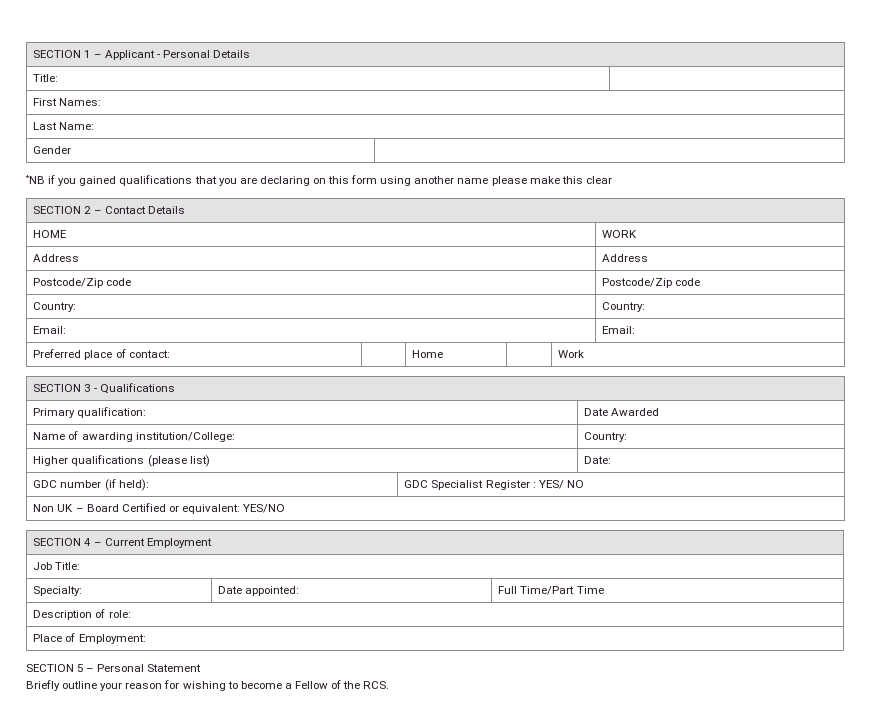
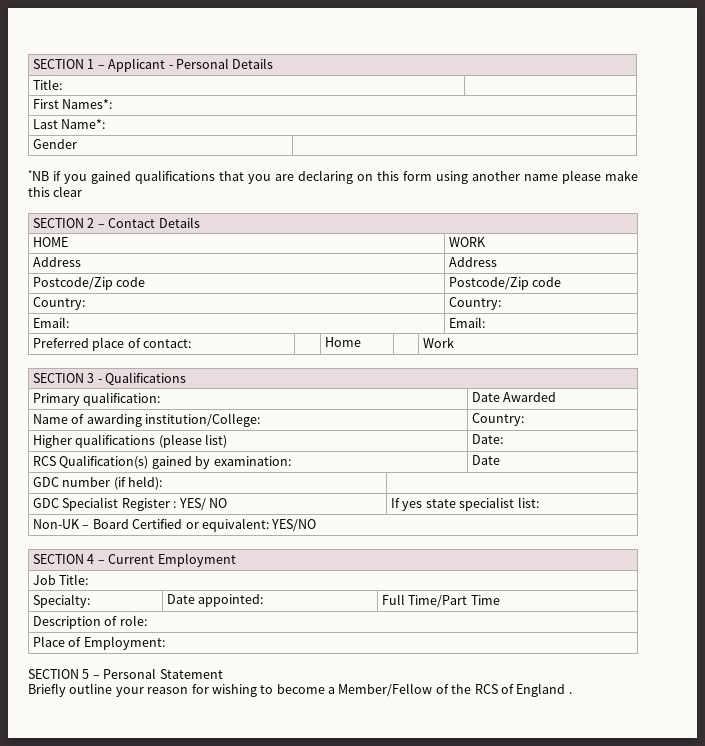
[59,98,102,106] Names: -> [62,99,113,109] Names*:
[59,122,95,130] Name: -> [61,119,106,129] Name*:
(612, 460) none -> [33,455,291,469] [472,455,501,465] // RCS Qualification(s) gained by examination: | Date
(149, 485) none -> (163, 483) //
[33,504,74,512] // Non UK -> [391,497,539,511] [33,519,81,529] | If yes state specialist list: // Non-UK
[294,681,328,689] Fellow -> [338,683,433,697] Member/Fellow
[363,681,390,689] RCS. -> [474,683,572,697] RCS of England .

